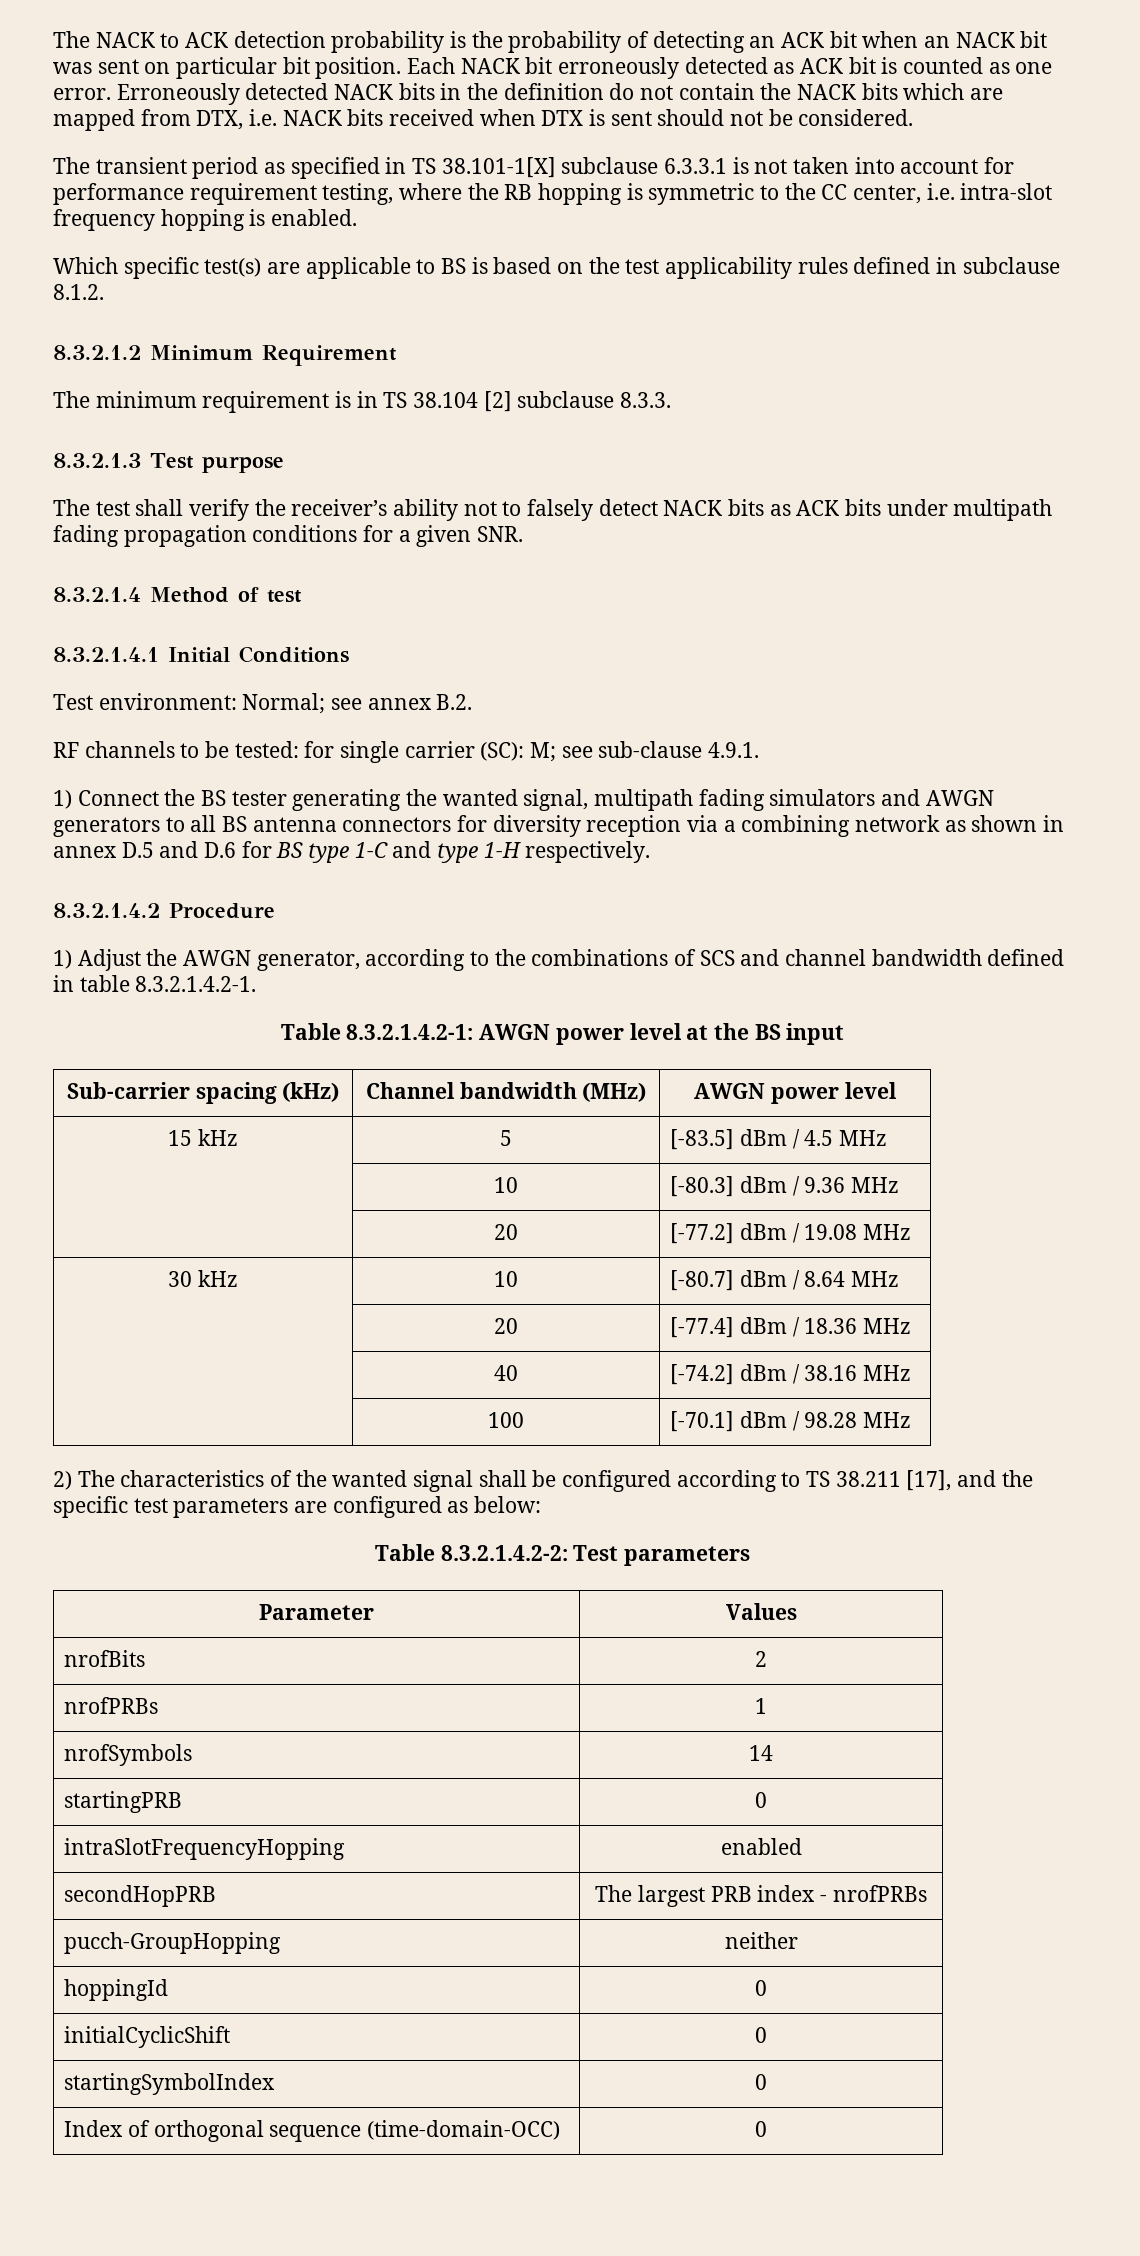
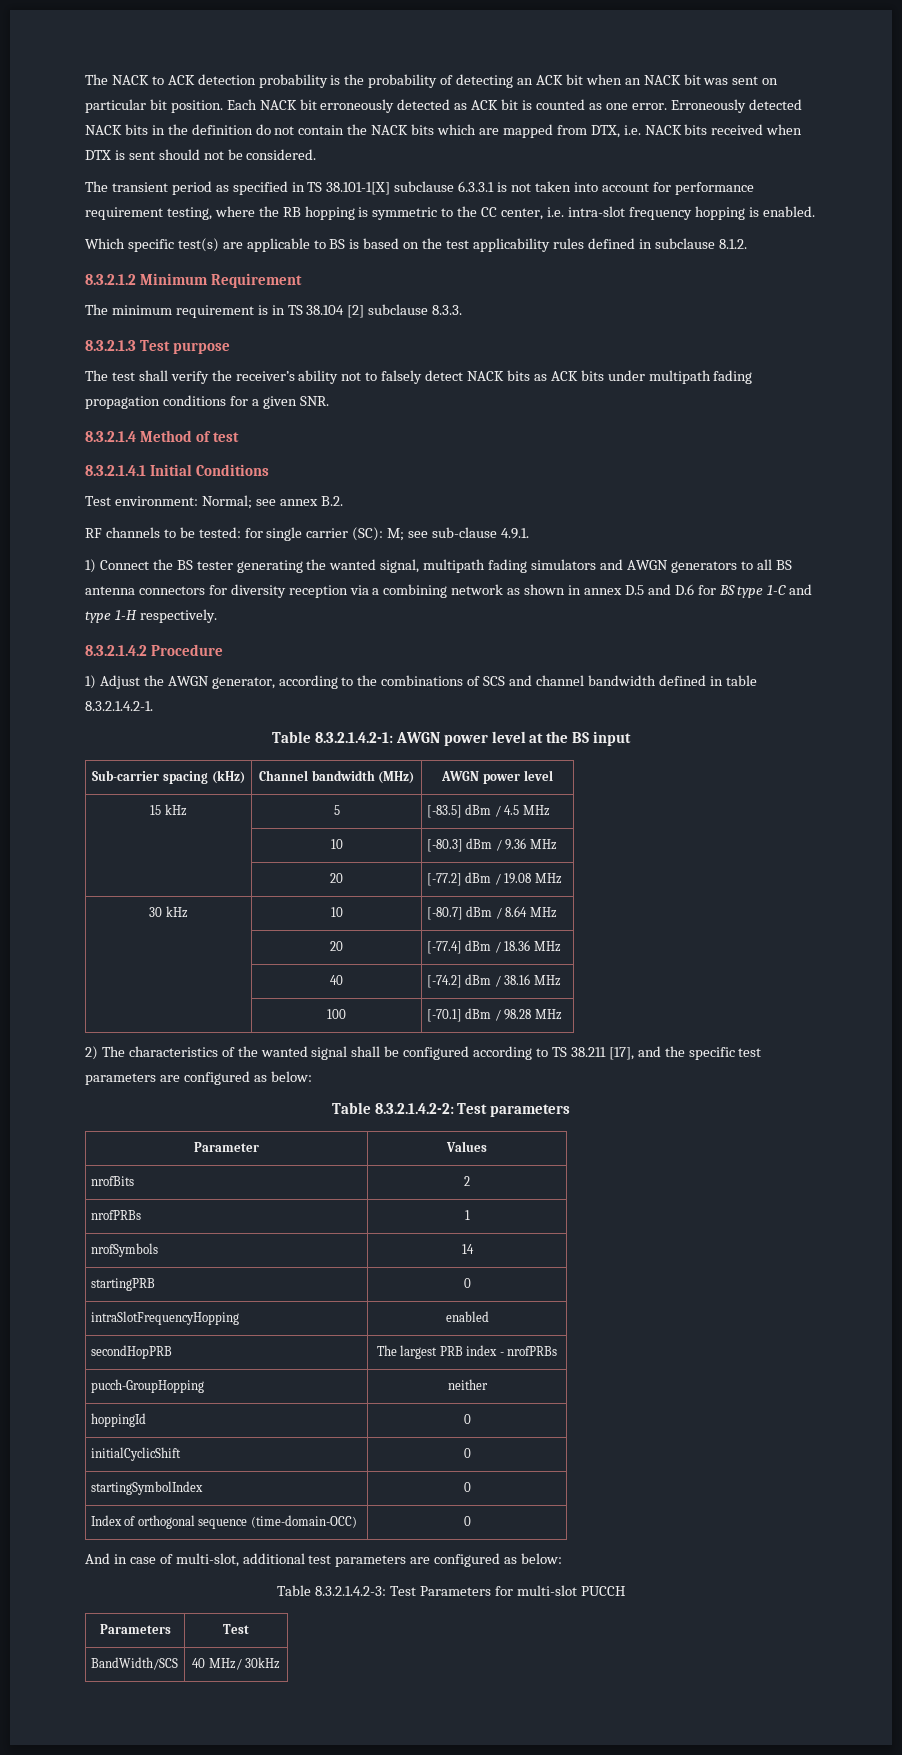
(767, 2129) none -> [85,1553,563,1567] [277,1585,625,1596] [99,1624,171,1634] [223,1624,249,1634] [90,1657,178,1670] [191,1657,281,1670] // And in case of multi-slot, additional test parameters are configured as below: // Table 8.3.2.1.4.2-3: Test Parameters for multi-slot PUCCH // Parameters | Test // BandWidth/SCS | 40 MHz/ 30kHz

